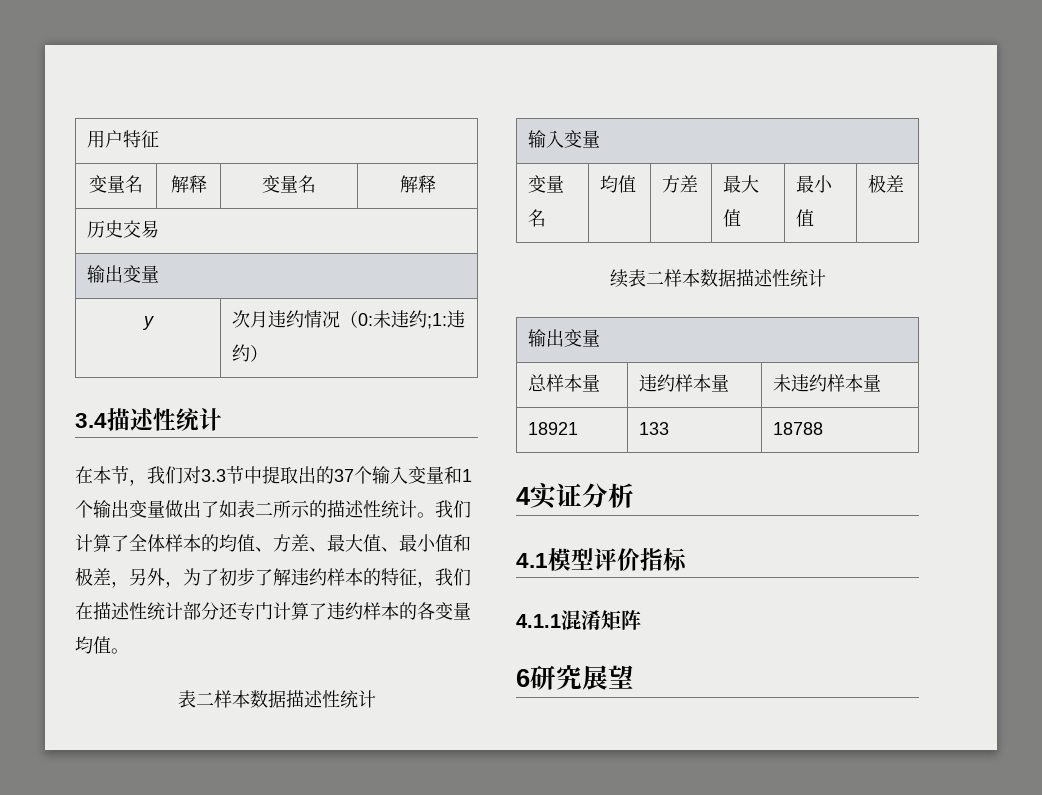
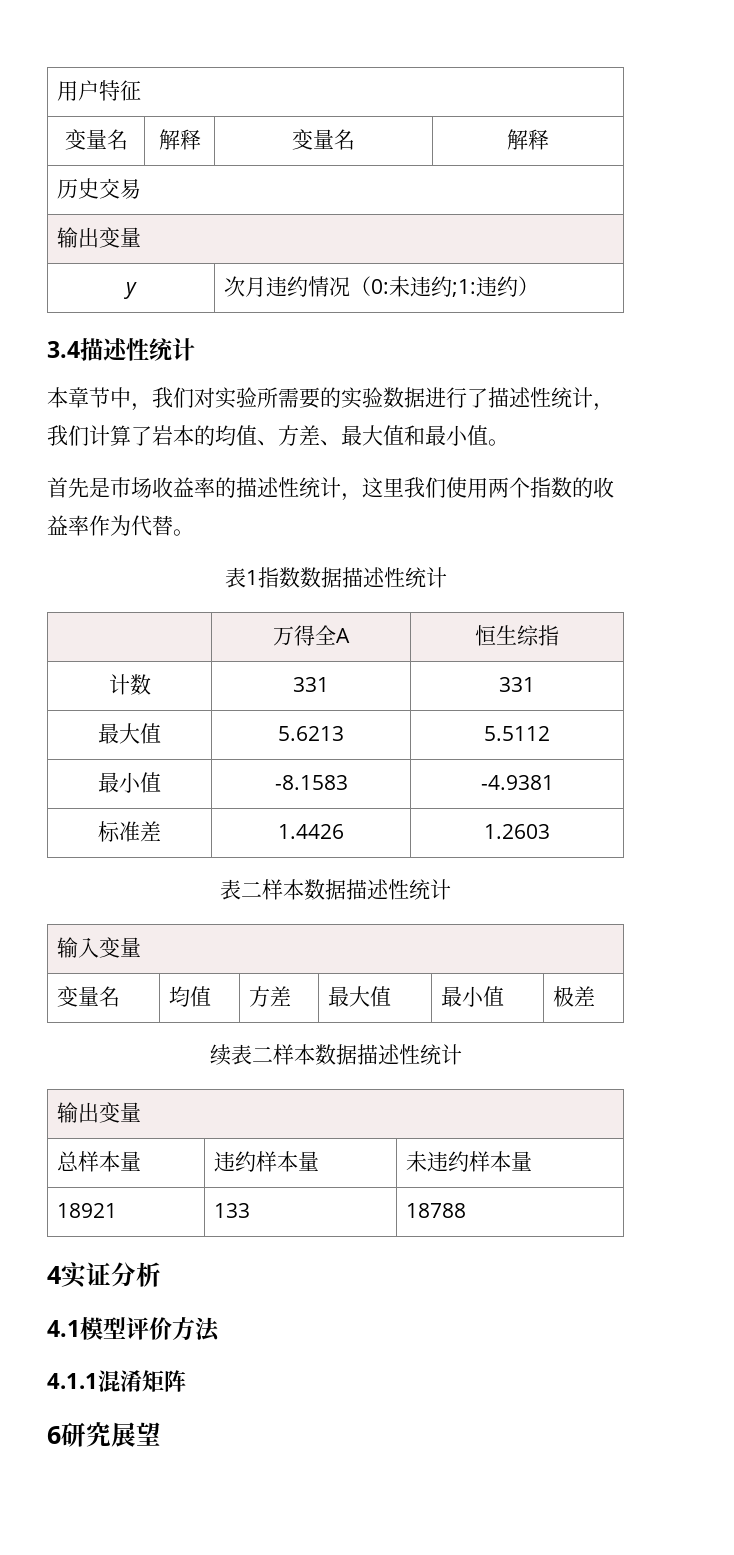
[75,466,472,486] [75,500,435,518] 在本节，我们对3.3节中提取出的37个输入变量和1个输出变量做出了如表二所示的描述性统计。 -> [47,387,614,411] 本章节中，我们对实验所需要的实验数据进行了描述性统计，
[129,534,183,552] 全体样 -> [152,425,173,446] 岩
[381,534,471,552] [75,567,471,588] [75,602,471,621] [75,636,129,654] 、最小值和极差，另外，为了初步了解违约样本的特征，我们在描述性统计部分还专门计算了违约样本的各变量均值。 -> [404,425,509,446] [47,477,614,501] [47,515,194,536] [224,567,447,588] [273,625,351,646] [475,625,559,646] [108,674,151,695] [293,677,329,692] [499,677,535,692] [98,723,161,744] [278,726,344,741] [484,726,550,741] [98,772,161,793] [274,775,348,790] [480,775,554,790] [98,821,161,842] [278,824,344,839] [484,824,550,839] 和最小值。 // 首先是市场收益率的描述性统计，这里我们使用两个指数的收益率作为代替。 // 表1指数数据描述性统计 // | 万得全A | 恒生综指 // 计数 | 331 | 331 // 最大值 | 5.6213 | 5.5112 // 最小值 | -8.1583 | -4.9381 // 标准差 | 1.4426 | 1.2603
[640,548,688,571] 指标 -> [172,1317,220,1342] 方法

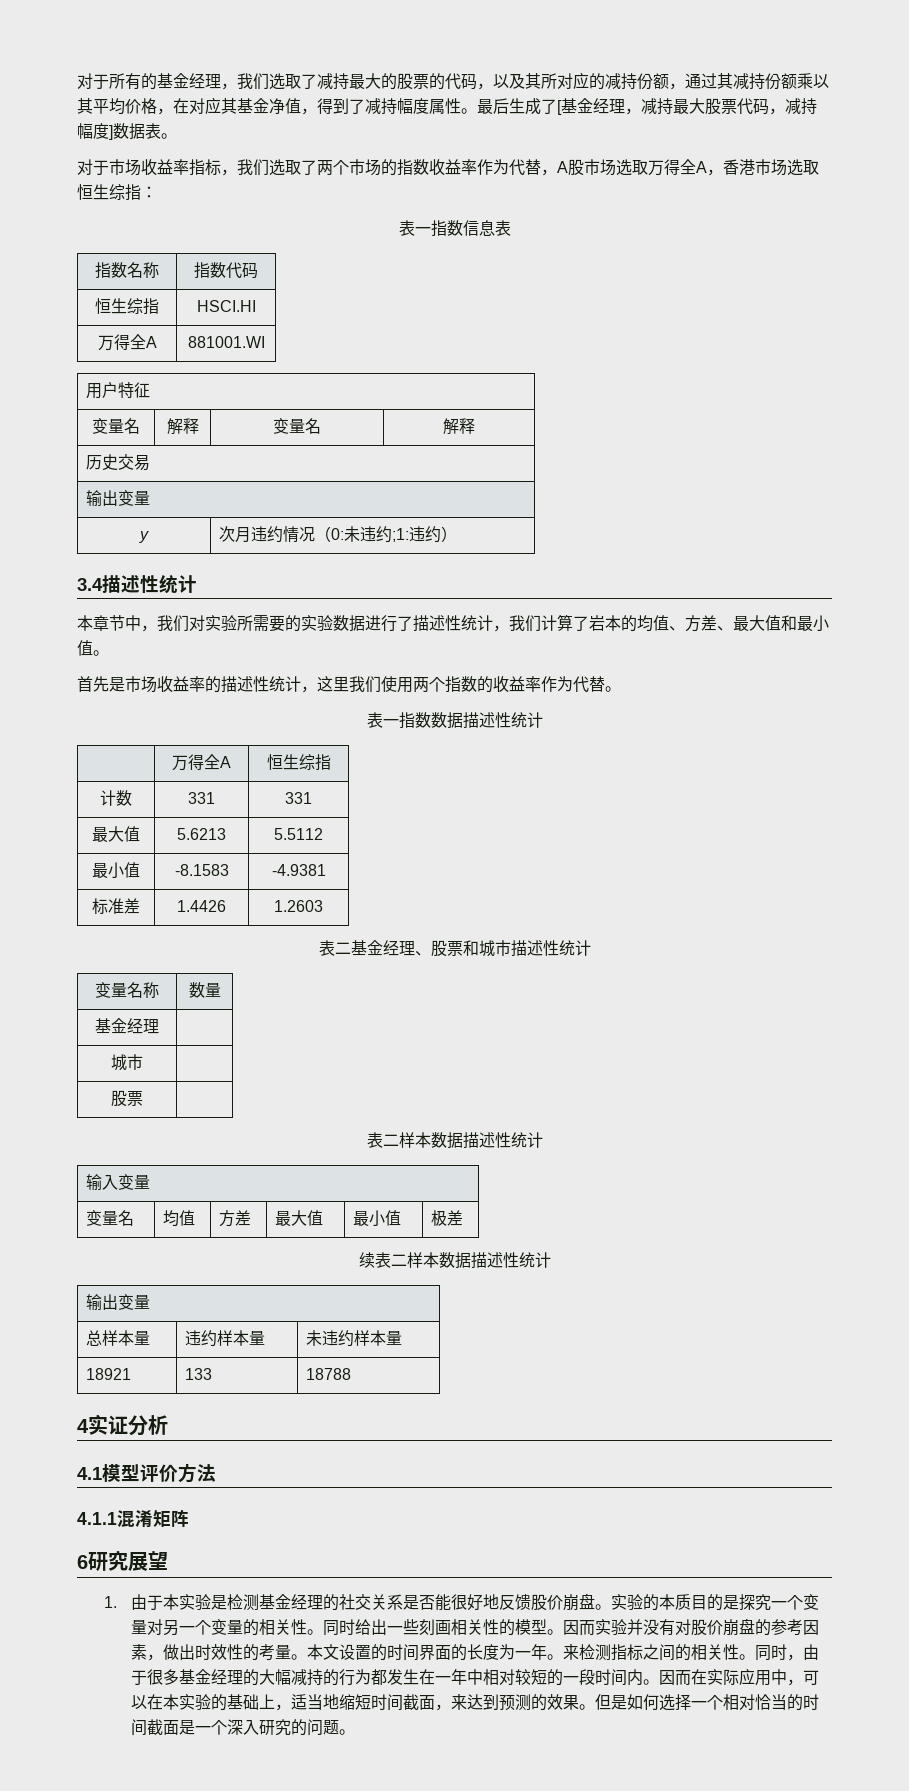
(57, 91) none -> [77,72,829,90] [77,97,817,115] [77,123,177,140] [77,159,819,176] [77,184,157,201] [398,220,511,237] [95,262,159,279] [194,262,258,279] [95,298,159,315] [196,300,256,312] [97,334,157,351] [187,336,265,348] 对于所有的基金经理，我们选取了减持最大的股票的代码，以及其所对应的减持份额，通过其减持份额乘以其平均价格，在对应其基金净值，得到了减持幅度属性。最后生成了[基金经理，减持最大股票代码，减持幅度]数据表。 // 对于市场收益率指标，我们选取了两个市场的指数收益率作为代替，A股市场选取万得全A，香港市场选取恒生综指： // 表一指数信息表 // 指数名称 | 指数代码 // 恒生综指 | HSCI.HI // 万得全A | 881001.WI //
[245,570,258,585] 1 -> [382,719,399,726] 一
(550, 831) none -> [318,940,591,957] [95,982,159,998] [188,982,221,998] [95,1018,159,1034] [111,1054,143,1071] [111,1090,143,1107] // 表二基金经理、股票和城市描述性统计 // 变量名称 | 数量 // 基金经理 | // 城市 | // 股票 |
(161, 1434) none -> [103,1593,819,1611] [130,1618,819,1636] [130,1644,819,1661] [130,1668,819,1686] [130,1694,819,1711] [130,1719,355,1736] // 1.由于本实验是检测基金经理的社交关系是否能很好地反馈股价崩盘。实验的本质目的是探究一个变量对另一个变量的相关性。同时给出一些刻画相关性的模型。因而实验并没有对股价崩盘的参考因素，做出时效性的考量。本文设置的时间界面的长度为一年。来检测指标之间的相关性。同时，由于很多基金经理的大幅减持的行为都发生在一年中相对较短的一段时间内。因而在实际应用中，可以在本实验的基础上，适当地缩短时间截面，来达到预测的效果。但是如何选择一个相对恰当的时间截面是一个深入研究的问题。

